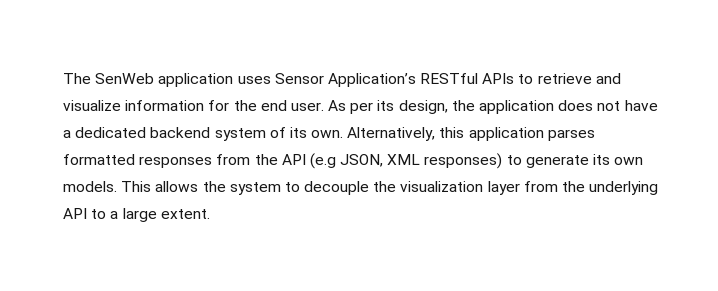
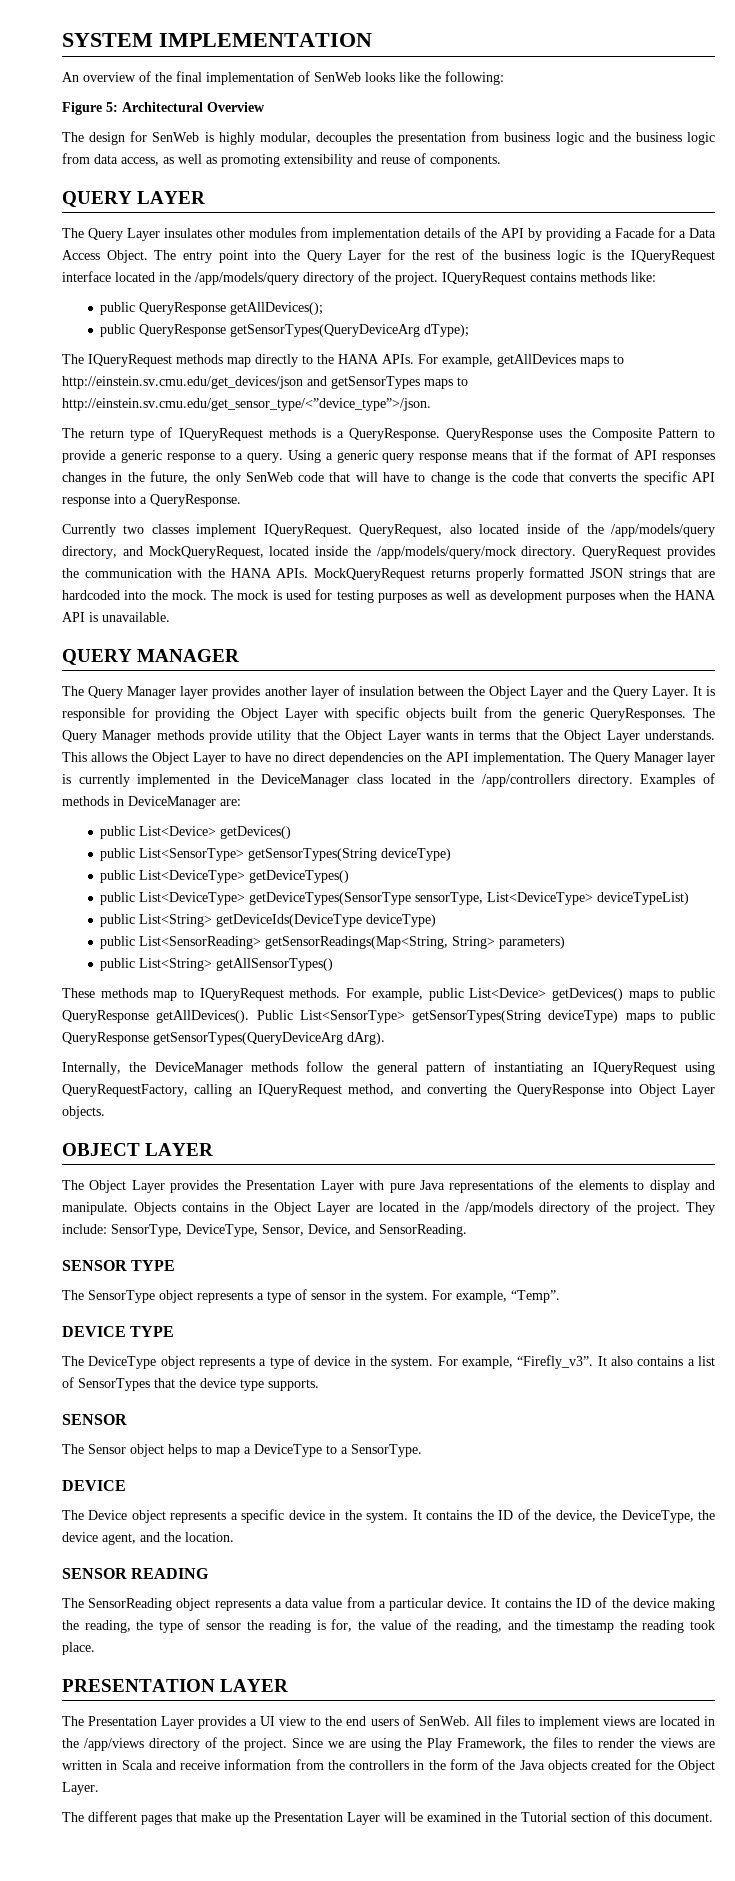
[63,73,621,87] [63,100,658,114] [63,127,595,141] [63,153,644,169] [63,181,659,195] [63,208,210,222] The SenWeb application uses Sensor Application’s RESTful APIs to retrieve and visualize information for the end user. As per its design, the application does not have a dedicated backend system of its own. Alternatively, this application parses formatted responses from the API (e.g JSON, XML responses) to generate its own models. This allows the system to decouple the visualization layer from the underlying API to a large extent. -> [62,33,372,47] [62,71,504,85] [62,102,265,115] [62,131,715,145] [62,153,501,167] [62,191,206,207] [62,227,716,241] [62,249,715,263] [62,271,656,285] [100,302,324,315] [100,324,470,337] [62,354,624,367] [62,376,468,389] [62,398,431,411] [62,427,715,441] [62,449,716,463] [62,471,715,485] [62,494,241,507] [62,523,715,537] [62,546,715,559] [62,567,715,581] [62,589,716,603] [62,612,170,622] [62,649,240,665] [62,685,715,699] [62,707,715,721] [62,730,715,743] [62,752,715,765] [62,773,715,787] [62,796,241,809] [100,826,292,839] [100,848,452,861] [100,870,350,883] [100,892,690,905] [100,914,437,927] [100,936,566,949] [100,958,334,971] [62,988,716,1001] [62,1010,715,1023] [62,1032,385,1045] [62,1061,715,1075] [62,1084,716,1097] [62,1106,105,1119] [62,1143,214,1156] [62,1179,715,1193] [62,1201,715,1215] [62,1224,467,1237] [62,1260,176,1271] [62,1289,560,1303] [62,1326,175,1337] [62,1355,716,1369] [62,1377,319,1391] [62,1414,127,1425] [62,1444,422,1457] [62,1480,126,1491] [62,1509,715,1523] [62,1532,234,1545] [62,1568,210,1579] [62,1597,715,1611] [62,1619,716,1633] [62,1642,95,1655] [62,1679,289,1692] [62,1715,715,1729] [62,1737,716,1751] [62,1759,715,1773] [62,1782,99,1795] [62,1811,713,1825] SYSTEM IMPLEMENTATION // An overview of the final implementation of SenWeb looks like the following: // Figure 5: Architectural Overview // The design for SenWeb is highly modular, decouples the presentation from business logic and the business logic from data access, as well as promoting extensibility and reuse of components. // QUERY LAYER // The Query Layer insulates other modules from implementation details of the API by providing a Facade for a Data Access Object. The entry point into the Query Layer for the rest of the business logic is the IQueryRequest interface located in the /app/models/query directory of the project. IQueryRequest contains methods like: // public QueryResponse getAllDevices(); // public QueryResponse getSensorTypes(QueryDeviceArg dType); // The IQueryRequest methods map directly to the HANA APIs. For example, getAllDevices maps to http://einstein.sv.cmu.edu/get_devices/json and getSensorTypes maps to http://einstein.sv.cmu.edu/get_sensor_type/<”device_type”>/json. // The return type of IQueryRequest methods is a QueryResponse. QueryResponse uses the Composite Pattern to provide a generic response to a query. Using a generic query response means that if the format of API responses changes in the future, the only SenWeb code that will have to change is the code that converts the specific API response into a QueryResponse. // Currently two classes implement IQueryRequest. QueryRequest, also located inside of the /app/models/query directory, and MockQueryRequest, located inside the /app/models/query/mock directory. QueryRequest provides the communication with the HANA APIs. MockQueryRequest returns properly formatted JSON strings that are hardcoded into the mock. The mock is used for testing purposes as well as development purposes when the HANA API is unavailable. // QUERY MANAGER // The Query Manager layer provides another layer of insulation between the Object Layer and the Query Layer. It is responsible for providing the Object Layer with specific objects built from the generic QueryResponses. The Query Manager methods provide utility that the Object Layer wants in terms that the Object Layer understands. This allows the Object Layer to have no direct dependencies on the API implementation. The Query Manager layer is currently implemented in the DeviceManager class located in the /app/controllers directory. Examples of methods in DeviceManager are: // public List<Device> getDevices() // public List<SensorType> getSensorTypes(String deviceType) // public List<DeviceType> getDeviceTypes() // public List<DeviceType> getDeviceTypes(SensorType sensorType, List<DeviceType> deviceTypeList) // public List<String> getDeviceIds(DeviceType deviceType) // public List<SensorReading> getSensorReadings(Map<String, String> parameters) // public List<String> getAllSensorTypes() // These methods map to IQueryRequest methods. For example, public List<Device> getDevices() maps to public QueryResponse getAllDevices(). Public List<SensorType> getSensorTypes(String deviceType) maps to public QueryResponse getSensorTypes(QueryDeviceArg dArg). // Internally, the DeviceManager methods follow the general pattern of instantiating an IQueryRequest using QueryRequestFactory, calling an IQueryRequest method, and converting the QueryResponse into Object Layer objects. // OBJECT LAYER // The Object Layer provides the Presentation Layer with pure Java representations of the elements to display and manipulate. Objects contains in the Object Layer are located in the /app/models directory of the project. They include: SensorType, DeviceType, Sensor, Device, and SensorReading. // SENSOR TYPE // The SensorType object represents a type of sensor in the system. For example, “Temp”. // DEVICE TYPE // The DeviceType object represents a type of device in the system. For example, “Firefly_v3”. It also contains a list of SensorTypes that the device type supports. // SENSOR // The Sensor object helps to map a DeviceType to a SensorType. // DEVICE // The Device object represents a specific device in the system. It contains the ID of the device, the DeviceType, the device agent, and the location. // SENSOR READING // The SensorReading object represents a data value from a particular device. It contains the ID of the device making the reading, the type of sensor the reading is for, the value of the reading, and the timestamp the reading took place. // PRESENTATION LAYER // The Presentation Layer provides a UI view to the end users of SenWeb. All files to implement views are located in the /app/views directory of the project. Since we are using the Play Framework, the files to render the views are written in Scala and receive information from the controllers in the form of the Java objects created for the Object Layer. // The different pages that make up the Presentation Layer will be examined in the Tutorial section of this document.

